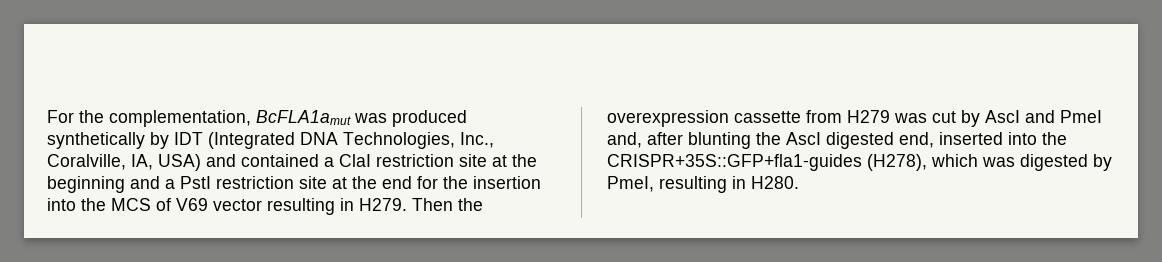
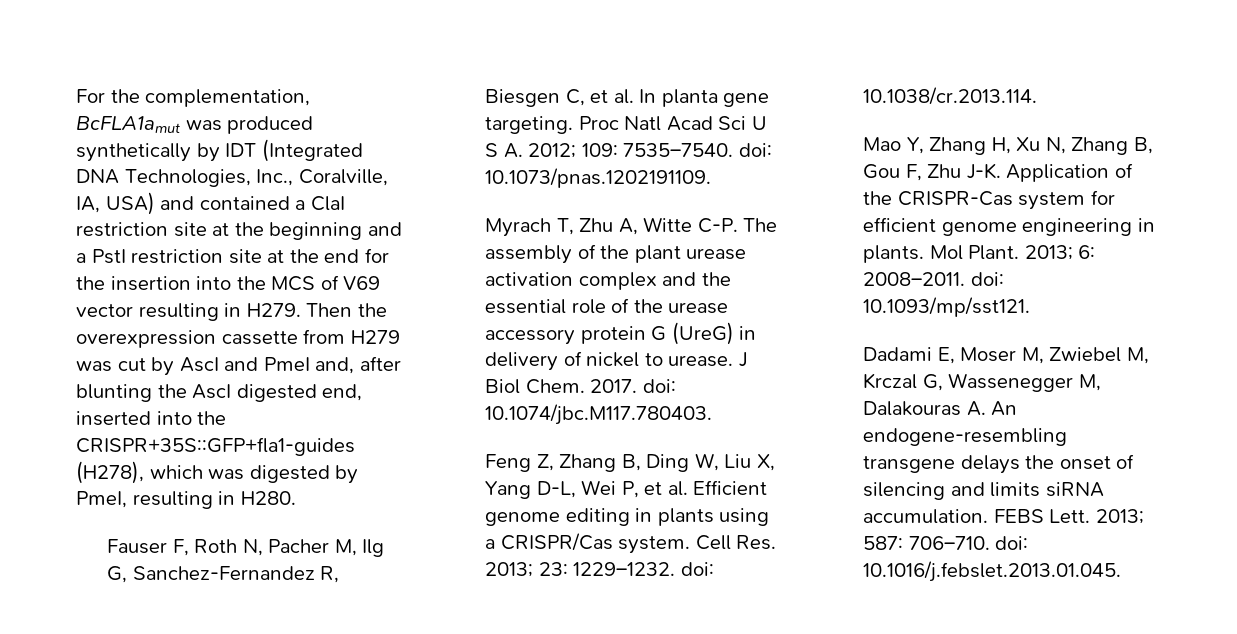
(799, 182) none -> [107,539,385,557] [107,566,340,583] [485,89,770,107] [485,116,767,134] [485,143,772,158] [485,168,712,188] [485,217,778,237] [485,244,747,264] [485,272,731,290] [485,298,729,314] [485,322,757,345] [485,351,747,371] [485,379,676,394] [485,404,713,425] [485,453,775,472] [485,480,768,499] [485,508,770,526] [485,533,777,554] [485,562,714,577] [863,87,1038,105] [863,137,1153,155] [863,163,1133,182] [863,190,1115,210] [863,217,1155,236] [863,245,1096,263] [863,272,1004,286] [863,297,1031,317] [863,347,1149,364] [863,373,1101,392] [863,401,1018,416] [863,428,1068,446] [863,454,1135,474] [863,482,1104,500] [863,509,1144,524] [863,536,1029,550] [863,561,1122,582] // Fauser F, Roth N, Pacher M, Ilg G, Sanchez-Fernandez R, Biesgen C, et al. In planta gene targeting. Proc Natl Acad Sci U S A. 2012; 109: 7535–7540. doi: 10.1073/pnas.1202191109. // Myrach T, Zhu A, Witte C-P. The assembly of the plant urease activation complex and the essential role of the urease accessory protein G (UreG) in delivery of nickel to urease. J Biol Chem. 2017. doi: 10.1074/jbc.M117.780403. // Feng Z, Zhang B, Ding W, Liu X, Yang D-L, Wei P, et al. Efficient genome editing in plants using a CRISPR/Cas system. Cell Res. 2013; 23: 1229–1232. doi: 10.1038/cr.2013.114. // Mao Y, Zhang H, Xu N, Zhang B, Gou F, Zhu J-K. Application of the CRISPR-Cas system for efficient genome engineering in plants. Mol Plant. 2013; 6: 2008–2011. doi: 10.1093/mp/sst121. // Dadami E, Moser M, Zwiebel M, Krczal G, Wassenegger M, Dalakouras A. An endogene-resembling transgene delays the onset of silencing and limits siRNA accumulation. FEBS Lett. 2013; 587: 706–710. doi: 10.1016/j.febslet.2013.01.045.

